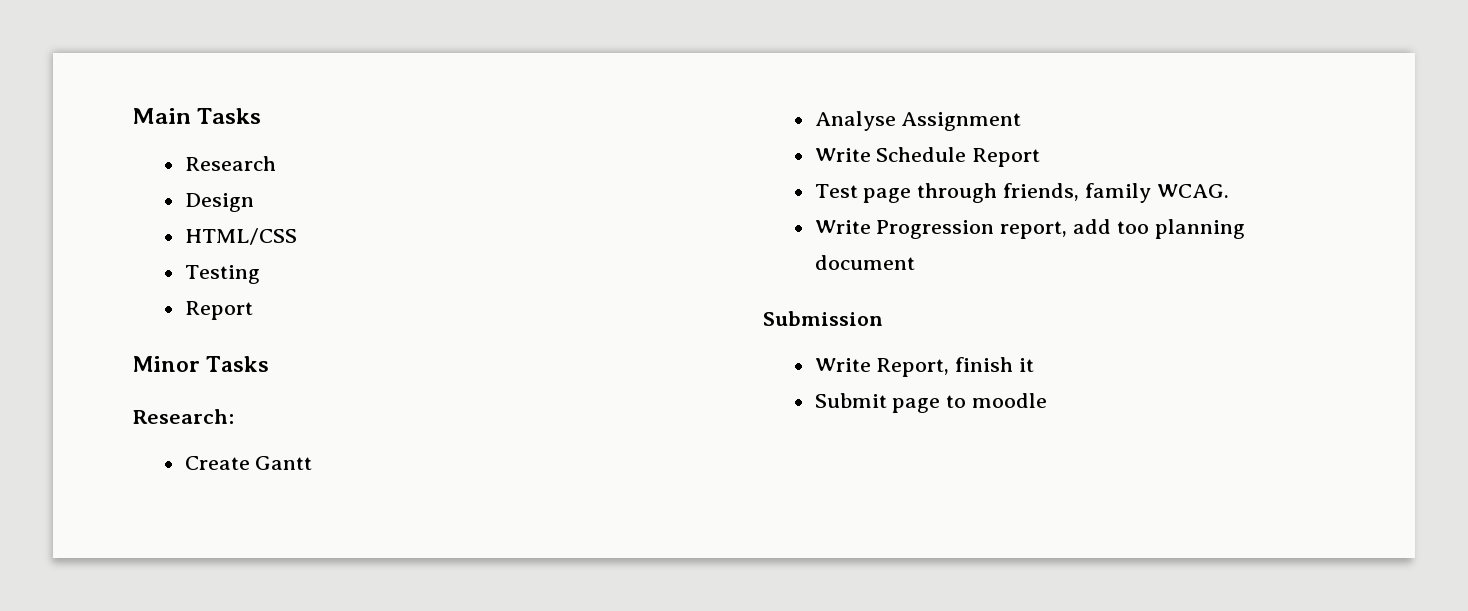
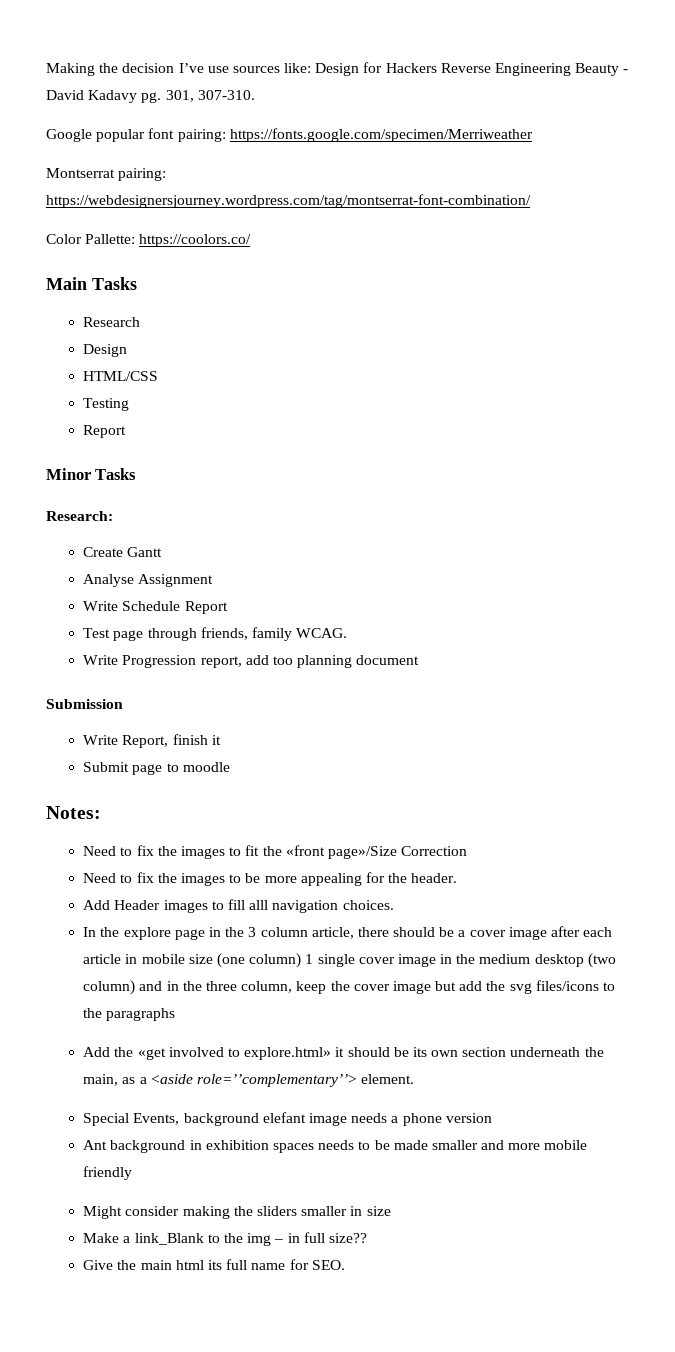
(133, 116) none -> [46,62,629,76] [46,90,255,103] [46,128,533,142] [46,168,167,181] [46,194,531,208] [46,234,252,247] Making the decision I’ve use sources like: Design for Hackers Reverse Engineering Beauty - David Kadavy pg. 301, 307-310. // Google popular font pairing: https://fonts.google.com/specimen/Merriweather // Montserrat pairing: https://webdesignersjourney.wordpress.com/tag/montserrat-font-combination/ // Color Pallette: https://coolors.co/ //
(1047, 400) none -> [46,806,101,819] [83,845,468,859] [83,872,458,886] [83,899,394,913] [83,926,613,940] [83,953,616,968] [83,980,615,995] [83,1008,176,1021] [83,1047,604,1060] [83,1074,415,1087] [83,1112,492,1126] [83,1140,588,1153] [83,1166,133,1180] [83,1206,391,1219] [83,1232,367,1246] [83,1259,345,1270] // Notes: // Need to fix the images to fit the «front page»/Size Correction // Need to fix the images to be more appealing for the header. // Add Header images to fill alll navigation choices. // In the explore page in the 3 column article, there should be a cover image after each article in mobile size (one column) 1 single cover image in the medium desktop (two column) and in the three column, keep the cover image but add the svg files/icons to the paragraphs // Add the «get involved to explore.html» it should be its own section underneath the main, as a <aside role=’’complementary’’> element. // Special Events, background elefant image needs a phone version // Ant background in exhibition spaces needs to be made smaller and more mobile friendly // Might consider making the sliders smaller in size // Make a link_Blank to the img – in full size?? // Give the main html its full name for SEO.

